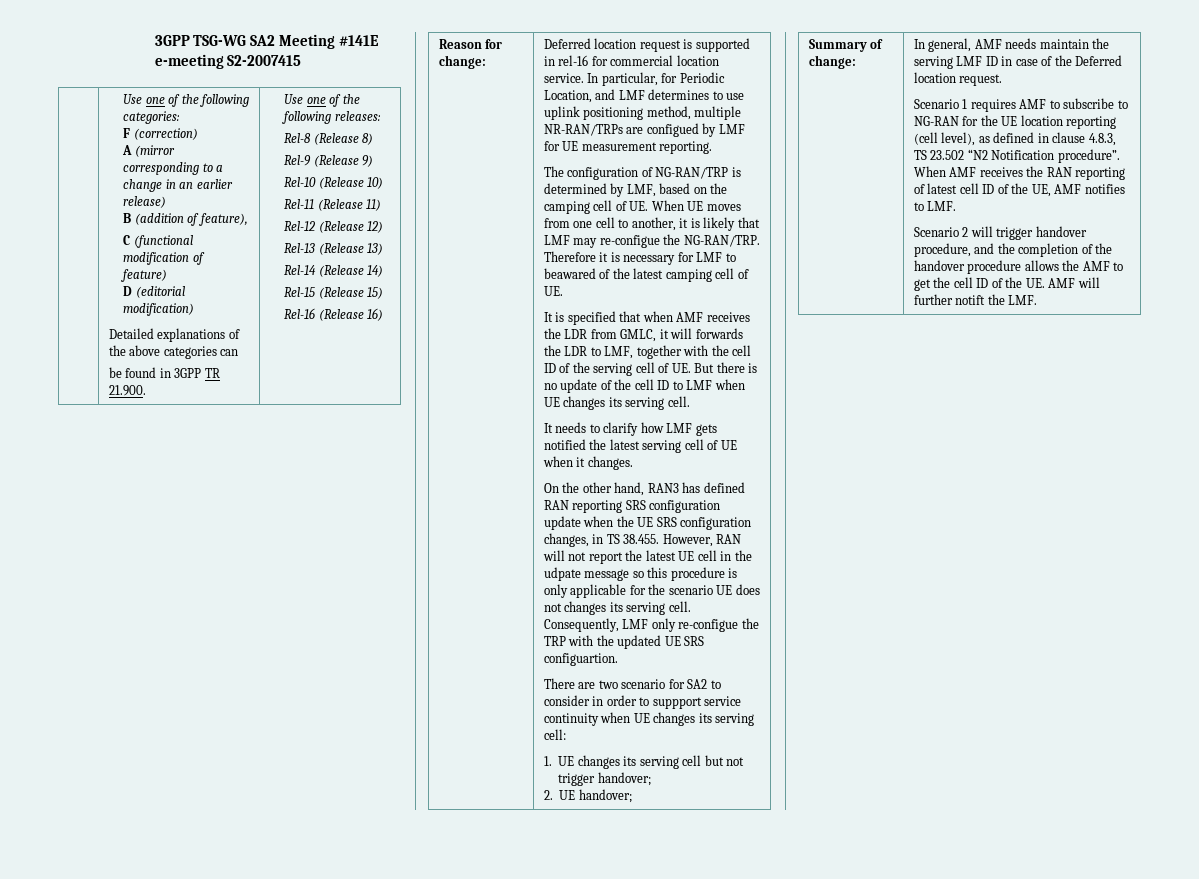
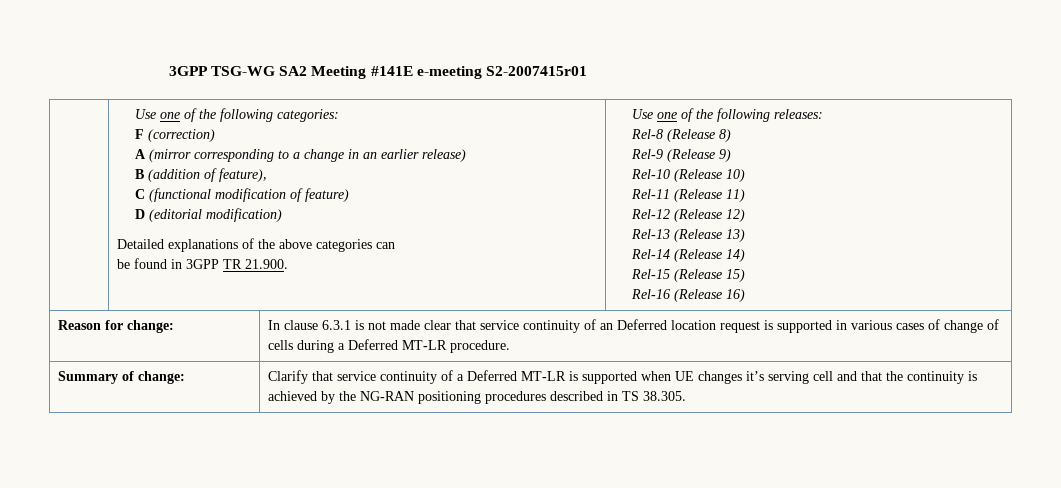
[227,55,302,66] S2-2007415 -> [486,66,588,76] S2-2007415r01
(486, 62) none -> [268,319,614,333] In clause 6.3.1 is not made clear that service continuity of an
[558,55,719,66] [543,72,725,86] [543,89,745,103] [543,106,742,120] [543,123,745,137] [543,141,713,154] [543,166,741,180] [543,183,728,197] [543,200,741,214] [543,217,760,231] [543,234,760,248] [543,251,736,265] [543,268,749,282] [543,286,563,296] [543,311,750,325] [543,328,743,342] [543,345,752,359] [543,362,758,376] [543,379,745,393] [543,396,690,410] [543,422,717,436] [543,439,737,453] [542,456,633,470] [543,482,745,496] [543,500,721,513] [543,516,752,530] [543,533,742,547] [542,550,752,564] [543,567,738,581] [543,584,760,598] [543,601,691,615] [543,618,759,632] [543,635,705,649] [543,653,618,666] [543,678,721,689] [543,695,742,709] [543,712,755,726] [543,729,566,740] [543,755,745,769] [558,772,651,786] [543,789,632,803] [808,39,884,52] [808,55,856,69] [913,38,1110,52] [913,55,1123,69] [913,72,1003,86] [913,98,1128,112] [913,115,1117,129] [913,132,1116,146] [913,149,1120,163] [913,166,1126,180] [913,183,1125,197] [913,201,957,211] [913,226,1087,240] [913,243,1113,257] [913,260,1124,274] [913,277,1100,291] [913,294,1038,305] rel-16 for commercial location service. In particular, for Periodic Location, and LMF determines to use uplink positioning method, multiple NR-RAN/TRPs are configued by LMF for UE measurement reporting. // The configuration of NG-RAN/TRP is determined by LMF, based on the camping cell of UE. When UE moves from one cell to another, it is likely that LMF may re-configue the NG-RAN/TRP. Therefore it is necessary for LMF to beawared of the latest camping cell of UE. // It is specified that when AMF receives the LDR from GMLC, it will forwards the LDR to LMF, together with the cell ID of the serving cell of UE. But there is no update of the cell ID to LMF when UE changes its serving cell. // It needs to clarify how LMF gets notified the latest serving cell of UE when it changes. // On the other hand, RAN3 has defined RAN reporting SRS configuration update when the UE SRS configuration changes, in TS 38.455. However, RAN will not report the latest UE cell in the udpate message so this procedure is only applicable for the scenario UE does not changes its serving cell. Consequently, LMF only re-configue the TRP with the updated UE SRS configuartion. // There are two scenario for SA2 to consider in order to suppport service continuity when UE changes its serving cell: // 1. UE changes its serving cell but not trigger handover; // 2. UE handover; // Summary of change: | In general, AMF needs maintain the serving LMF ID in case of the Deferred location request. // Scenario 1 requires AMF to subscribe to NG-RAN for the UE location reporting (cell level), as defined in clause 4.8.3, TS 23.502 “N2 Notification procedure”. When AMF receives the RAN reporting of latest cell ID of the UE, AMF notifies to LMF. // Scenario 2 will trigger handover procedure, and the completion of the handover procedure allows the AMF to get the cell ID of the UE. AMF will further notift the LMF. -> [851,319,1000,333] [268,339,511,353] [58,371,186,384] [268,370,978,384] [268,391,687,404] various cases of change of cells during a Deferred MT-LR procedure. // Summary of change: | Clarify that service continuity of a Deferred MT-LR is supported when UE changes it’s serving cell and that the continuity is achieved by the NG-RAN positioning procedures described in TS 38.305.

